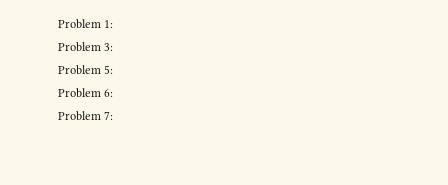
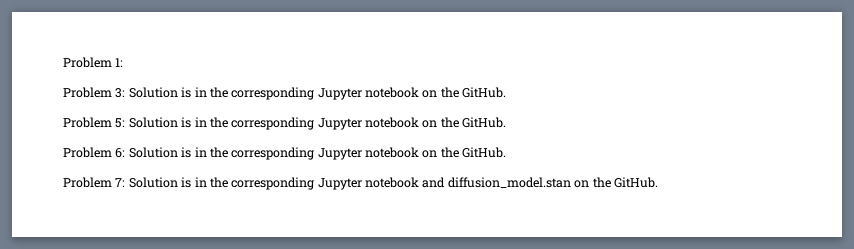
[58,65,114,75] [58,88,114,98] [58,111,114,121] // Problem 5: // Problem 6: // Problem 7: -> [128,87,507,100] [63,117,507,130] [63,147,507,160] [63,177,658,190] Solution is in the corresponding Jupyter notebook on the GitHub. // Problem 5: Solution is in the corresponding Jupyter notebook on the GitHub. // Problem 6: Solution is in the corresponding Jupyter notebook on the GitHub. // Problem 7: Solution is in the corresponding Jupyter notebook and diffusion_model.stan on the GitHub.

